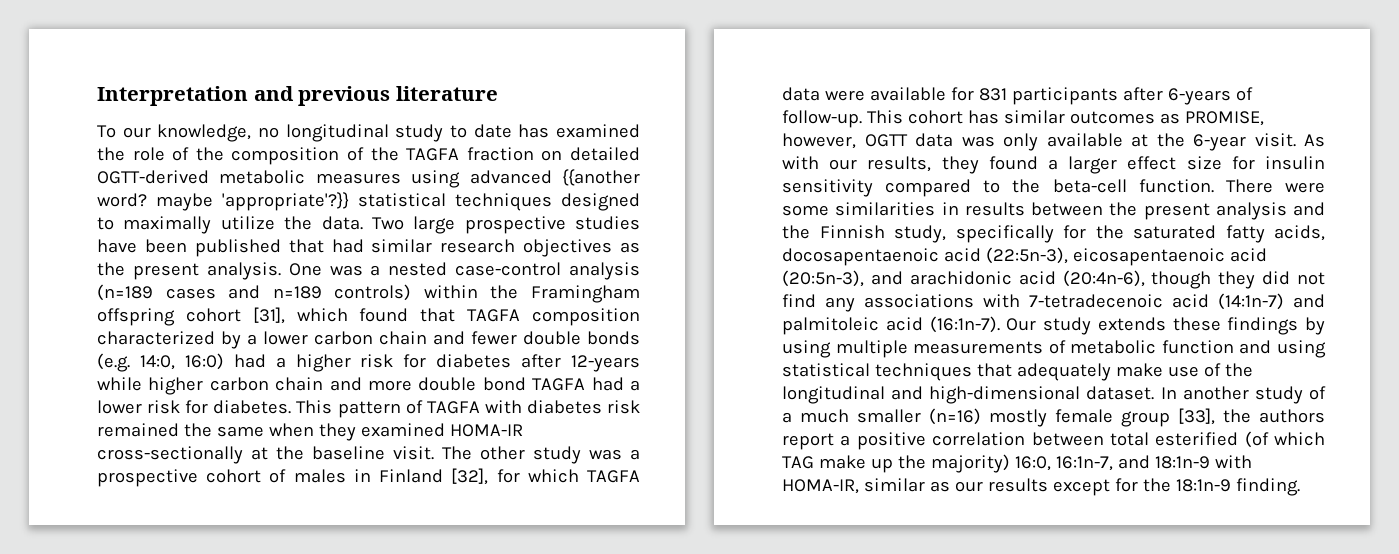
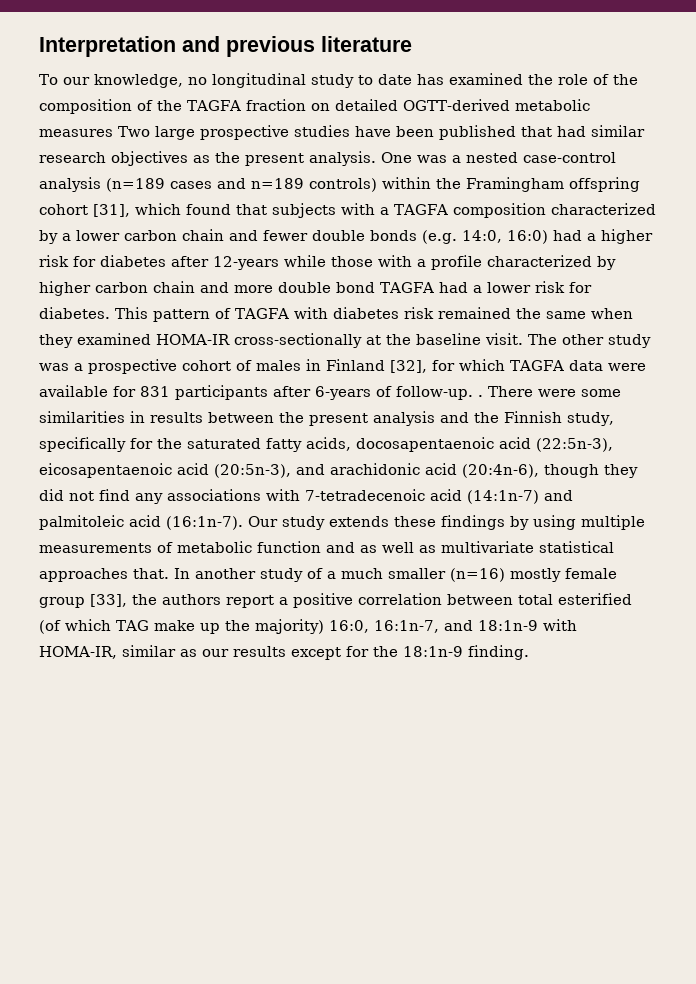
[411,169,640,188] [97,192,640,211] [97,216,363,234] using advanced {{another word? maybe 'appropriate'?}} statistical techniques designed to maximally utilize the data. -> (113, 133) none
(456, 315) none -> [272,203,389,218] subjects with a
(142, 384) none -> [331,255,616,270] those with a profile characterized by
[866,110,1264,126] [782,133,1325,151] [782,156,1325,174] [782,179,1214,197] This cohort has similar outcomes as PROMISE, however, OGTT data was only available at the 6-year visit. As with our results, they found a larger effect size for insulin sensitivity compared to the beta-cell function. -> [478,395,483,397] .
[1277,340,1326,358] [782,363,1253,381] [782,386,1155,404] using statistical techniques that adequately make use of the longitudinal and high-dimensional dataset. -> [360,541,614,553] [39,568,169,582] as well as multivariate statistical approaches that.

